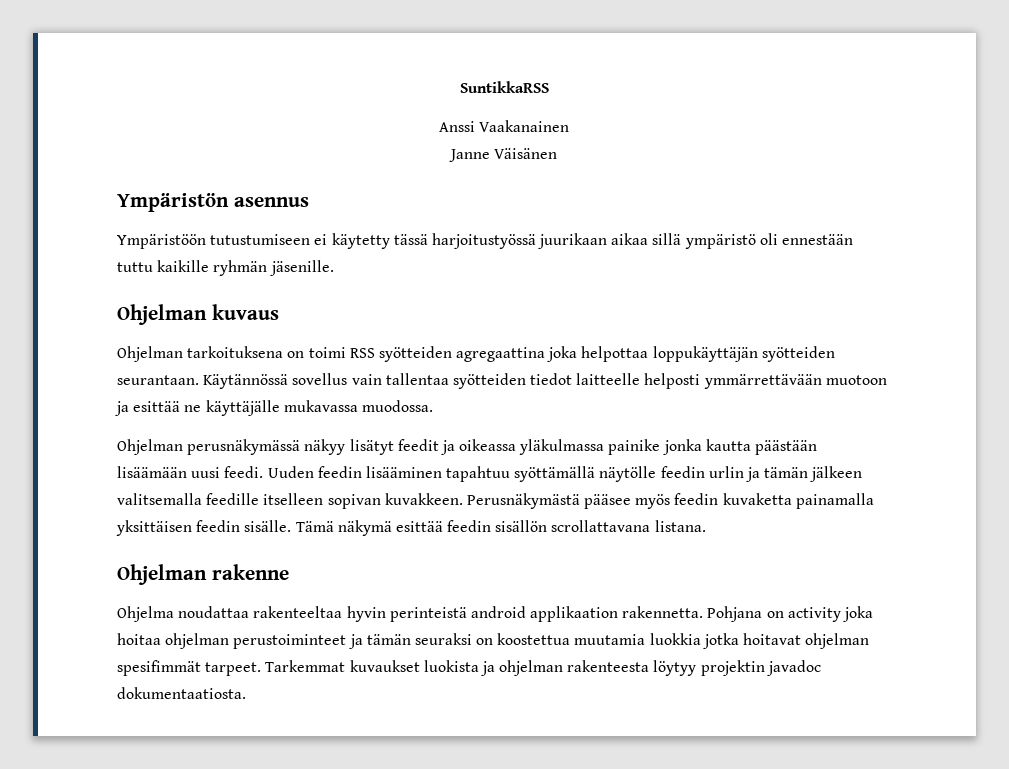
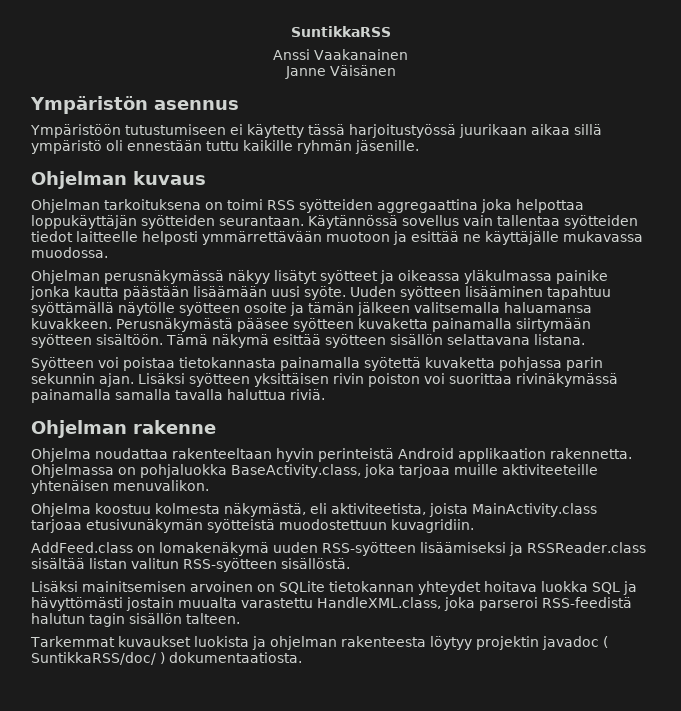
[456,347,546,362] agregaattina -> [377,199,478,213] aggregaattina
[397,439,439,451] feedit -> [320,270,378,284] syötteet
[224,466,362,478] feedi. Uuden feedin -> [304,286,461,300] syöte. Uuden syötteen
[660,466,744,478] feedin urlin -> [179,302,287,316] syötteen osoite
[206,493,874,509] [116,520,706,536] feedille itselleen sopivan kuvakkeen. Perusnäkymästä pääsee myös feedin kuvaketta painamalla yksittäisen feedin sisälle. Tämä näkymä esittää feedin sisällön scrollattavana listana. -> [504,302,592,313] [31,318,591,332] [31,334,585,348] [31,357,603,371] [31,373,618,387] [31,389,325,403] haluamansa kuvakkeen. Perusnäkymästä pääsee syötteen kuvaketta painamalla siirtymään syötteen sisältöön. Tämä näkymä esittää syötteen sisällön selattavana listana. // Syötteen voi poistaa tietokannasta painamalla syötettä kuvaketta pohjassa parin sekunnin ajan. Lisäksi syötteen yksittäisen rivin poiston voi suorittaa rivinäkymässä painamalla samalla tavalla haluttua riviä.
[253,606,343,618] rakenteeltaa -> [172,448,272,459] rakenteeltaan
[470,606,526,618] android -> [398,448,454,459] Android
[707,606,874,622] [117,633,870,649] [117,660,262,676] Pohjana on activity joka hoitaa ohjelman perustoiminteet ja tämän seuraksi on koostettua muutamia luokkia jotka hoitavat ohjelman spesifimmät tarpeet. -> [31,464,598,478] [31,480,209,494] [31,503,597,517] [31,519,474,533] [31,542,646,556] [31,558,350,572] [31,581,637,595] [31,597,632,611] [31,613,240,627] Ohjelmassa on pohjaluokka BaseActivity.class, joka tarjoaa muille aktiviteeteille yhtenäisen menuvalikon. // Ohjelma koostuu kolmesta näkymästä, eli aktiviteetista, joista MainActivity.class tarjoaa etusivunäkymän syötteistä muodostettuun kuvagridiin. // AddFeed.class on lomakenäkymä uuden RSS-syötteen lisäämiseksi ja RSSReader.class sisältää listan valitun RSS-syötteen sisällöstä. // Lisäksi mainitsemisen arvoinen on SQLite tietokannan yhteydet hoitava luokka SQL ja hävyttömästi jostain muualta varastettu HandleXML.class, joka parseroi RSS-feedistä halutun tagin sisällön talteen. //
(821, 668) none -> [602,636,608,648] [31,652,165,665] ( SuntikkaRSS/doc/ )

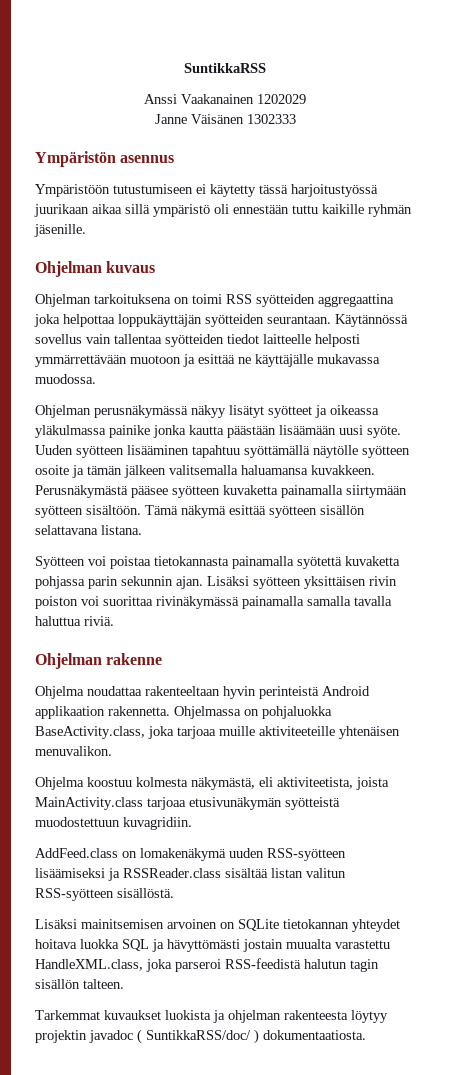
(409, 54) none -> [257,94,306,104] 1202029
(396, 70) none -> [246,114,296,124] 1302333

